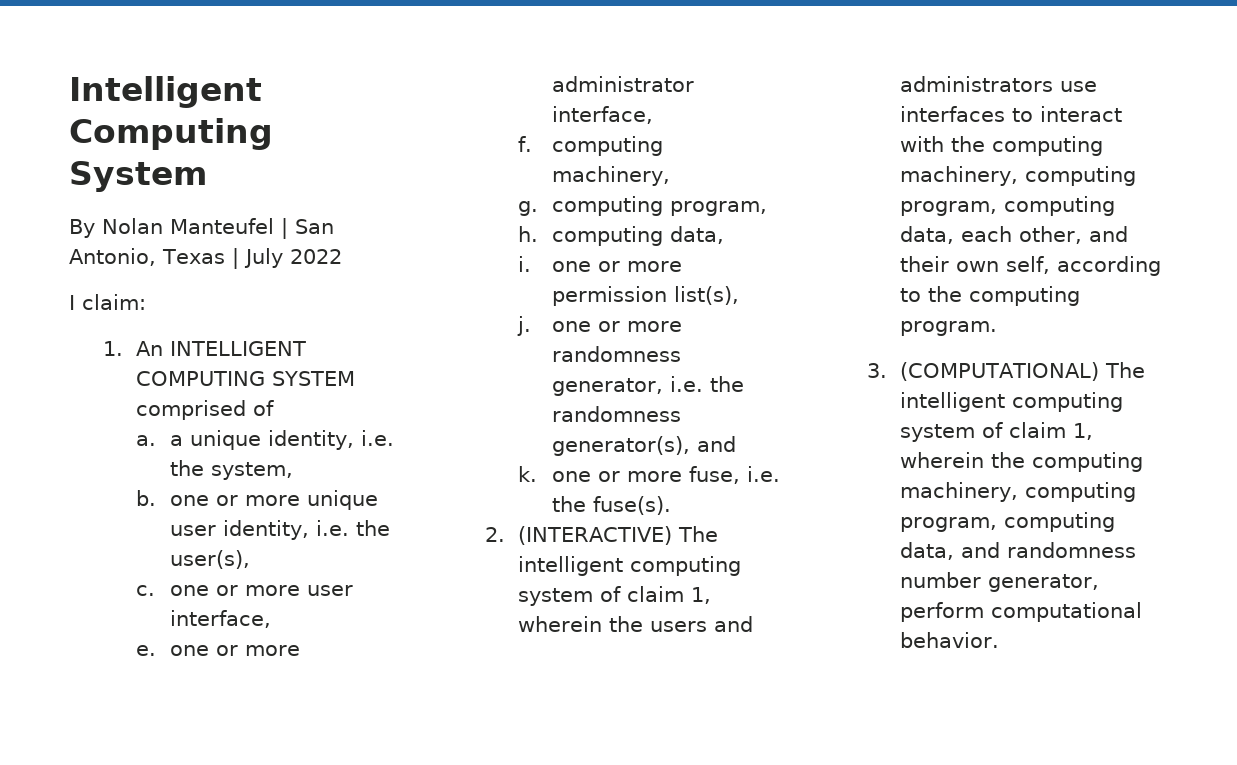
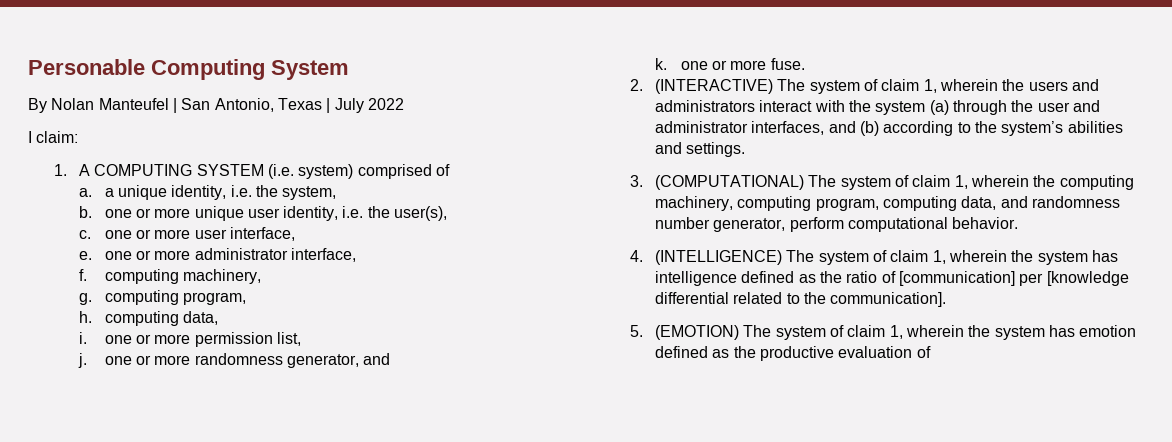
[69,76,262,108] Intelligent -> [28,59,145,75] Personable
[136,341,307,356] [136,371,356,386] An INTELLIGENT COMPUTING SYSTEM -> [79,164,354,179] A COMPUTING SYSTEM (i.e. system)
[673,286,739,305] list(s), -> [276,332,301,346] list,
[669,376,744,392] [551,406,681,422] [551,436,690,456] i.e. the randomness generator(s), -> (359, 361) none
[688,466,780,484] [551,496,671,515] fuse, i.e. the fuse(s). -> [770,58,805,70] fuse.
[518,556,742,576] intelligent computing -> (806, 85) none
[1060,81,1098,92] [900,106,1123,122] [900,136,1104,156] [900,166,1137,186] [900,196,1116,216] [900,226,1129,244] [900,256,1162,276] [900,286,1081,306] [900,321,998,336] use interfaces to interact with the computing machinery, computing program, computing data, each other, and their own self, according to the computing program. -> [759,100,1100,115] [655,121,1123,136] [655,142,746,157] interact with the system (a) through the user and administrator interfaces, and (b) according to the system’s abilities and settings.
[900,392,1124,412] intelligent computing -> (837, 181) none
(1000, 640) none -> [629,250,1118,265] [655,271,1129,286] [655,292,947,307] [629,325,1137,340] [655,346,931,361] // 4. (INTELLIGENCE) The system of claim 1, wherein the system has intelligence defined as the ratio of [communication] per [knowledge differential related to the communication]. // 5. (EMOTION) The system of claim 1, wherein the system has emotion defined as the productive evaluation of

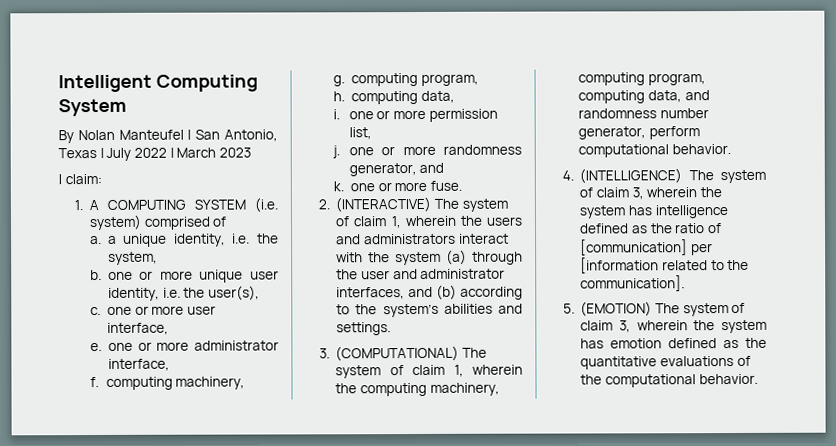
[28,59,145,75] Personable -> [58,74,152,93] Intelligent
(404, 104) none -> [169,147,251,158] | March 2023
[932,250,946,264] 1, -> [631,187,644,200] 3,
[1046,271,1129,286] [655,292,730,304] [knowledge differential -> [580,257,660,274] [information
[889,325,903,339] 1, -> [618,320,631,333] 3,
[759,346,931,361] productive evaluation of -> [580,355,751,370] [580,373,758,388] quantitative evaluations of the computational behavior.

